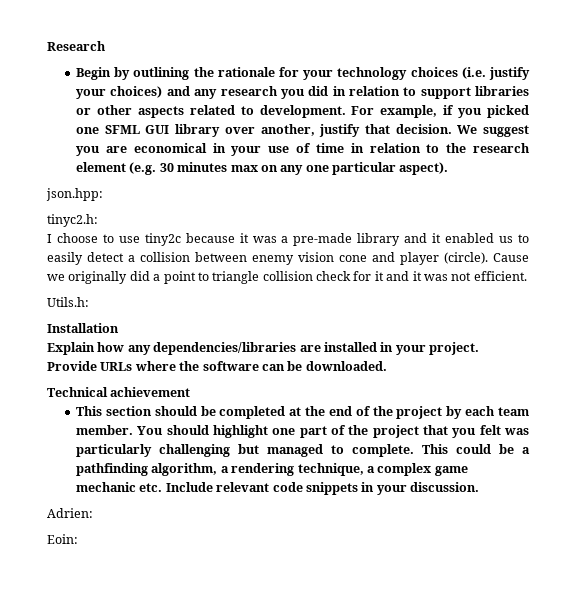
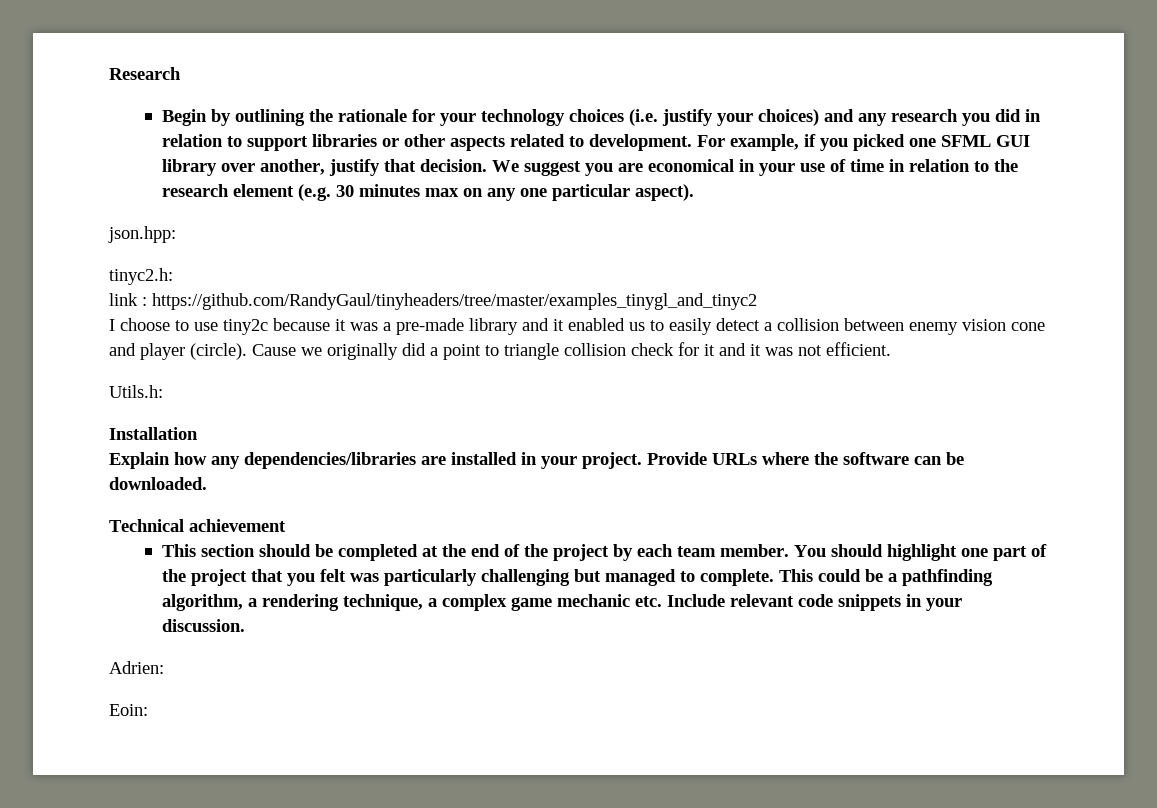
(98, 220) none -> [109,293,757,310] // link : https://github.com/RandyGaul/tinyheaders/tree/master/examples_tinygl_and_tinyc2

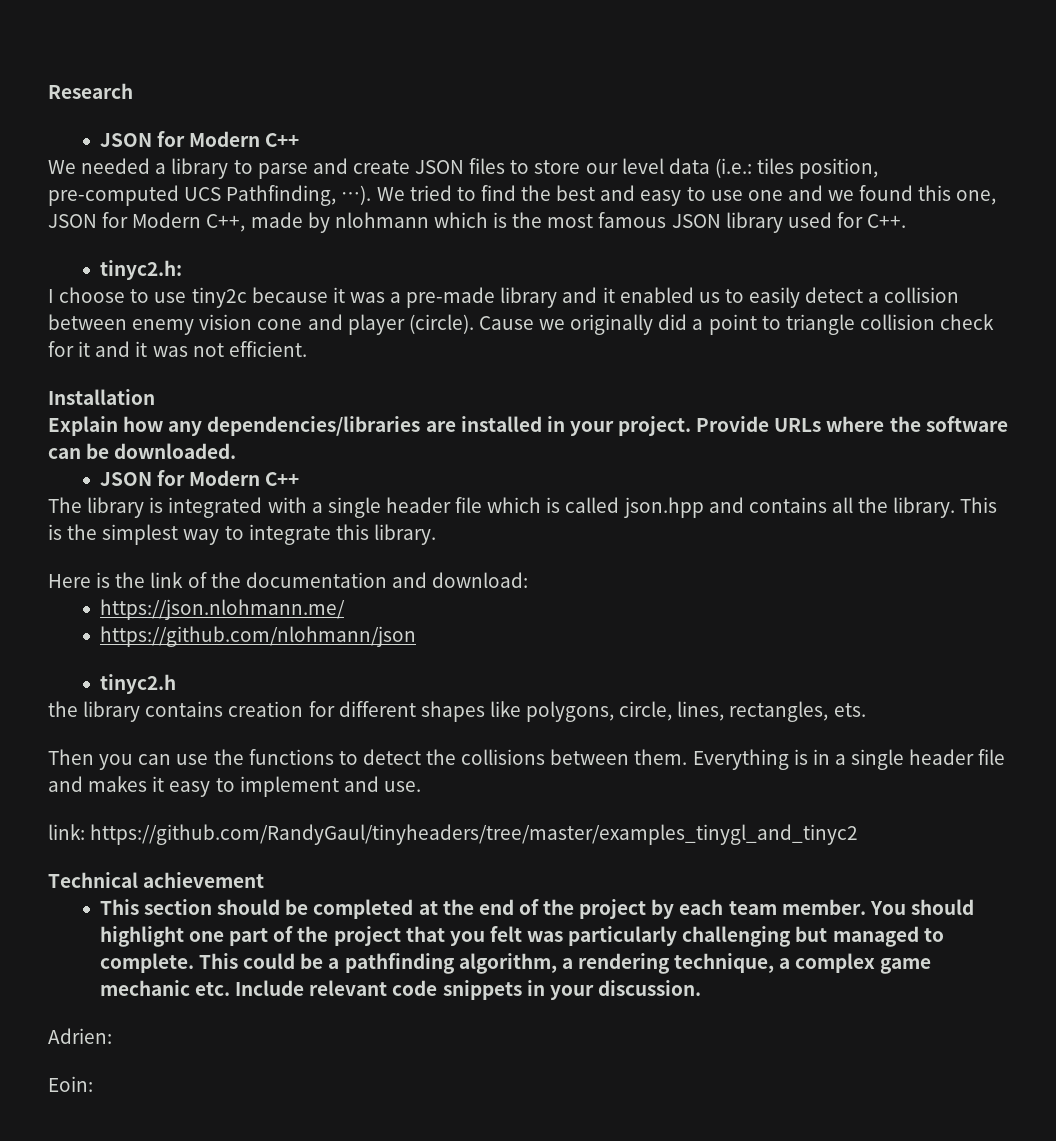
[161,109,1041,126] [161,134,1030,151] [161,159,1018,176] [161,184,694,201] [108,226,176,243] [109,268,173,285] [109,293,757,310] Begin by outlining the rationale for your technology choices (i.e. justify your choices) and any research you did in relation to support libraries or other aspects related to development. For example, if you picked one SFML GUI library over another, justify that decision. We suggest you are economical in your use of time in relation to the research element (e.g. 30 minutes max on any one particular aspect). // json.hpp: // tinyc2.h: // link : https://github.com/RandyGaul/tinyheaders/tree/master/examples_tinygl_and_tinyc2 -> [99,131,300,147] [48,158,879,179] [48,185,997,206] [48,212,907,233] [99,260,182,280] JSON for Modern C++ // We needed a library to parse and create JSON files to store our level data (i.e.: tiles position, pre-computed UCS Pathfinding, …). We tried to find the best and easy to use one and we found this one, JSON for Modern C++, made by nlohmann which is the most famous JSON library used for C++. // tinyc2.h:
[109,385,163,398] // Utils.h: -> (307, 349) none
(207, 483) none -> [99,470,300,486] [48,497,998,518] [48,524,436,545] [48,572,529,588] [99,599,345,620] [99,626,416,647] [99,674,176,694] [48,701,866,722] [48,749,1006,770] [48,776,421,797] [48,824,859,845] // JSON for Modern C++ // The library is integrated with a single header file which is called json.hpp and contains all the library. This is the simplest way to integrate this library. // Here is the link of the documentation and download: // https://json.nlohmann.me/ // https://github.com/nlohmann/json // tinyc2.h // the library contains creation for different shapes like polygons, circle, lines, rectangles, ets. // Then you can use the functions to detect the collisions between them. Everything is in a single header file and makes it easy to implement and use. // link: https://github.com/RandyGaul/tinyheaders/tree/master/examples_tinygl_and_tinyc2

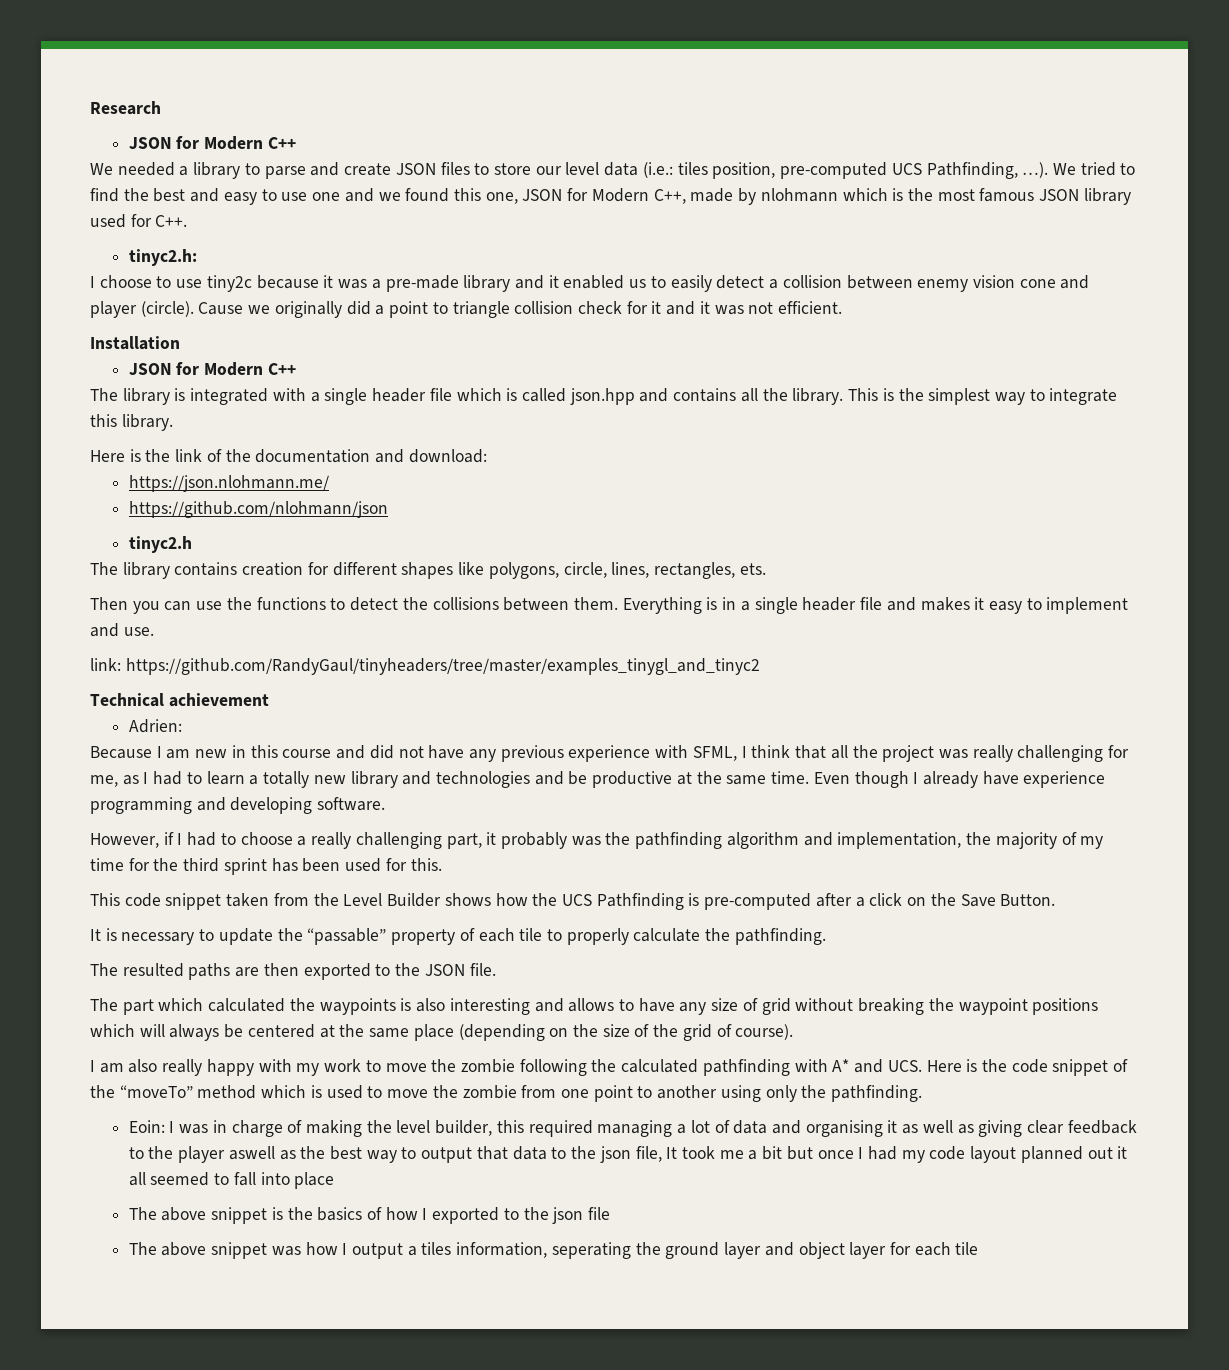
[48,416,1008,436] [48,443,237,459] // Explain how any dependencies/libraries are installed in your project. Provide URLs where the software can be downloaded. -> (180, 343) none
[48,701,78,717] the -> [90,562,118,575] The
[99,899,974,919] [99,926,944,947] [99,953,932,974] [99,980,701,1000] [48,1028,112,1044] [48,1076,93,1092] This section should be completed at the end of the project by each team member. You should highlight one part of the project that you felt was particularly challenging but managed to complete. This could be a pathfinding algorithm, a rendering technique, a complex game mechanic etc. Include relevant code snippets in your discussion. // Adrien: // Eoin: -> [128,719,182,733] [90,745,1130,762] [90,771,1106,788] [90,797,386,814] [90,832,1104,849] [90,858,442,875] [90,893,1056,910] [90,928,826,945] [90,963,496,980] [90,998,1099,1015] [90,1024,794,1041] [90,1059,1129,1076] [90,1085,923,1102] [128,1120,1137,1137] [128,1146,1128,1163] [128,1172,335,1189] [128,1207,611,1224] [128,1242,979,1259] Adrien: // Because I am new in this course and did not have any previous experience with SFML, I think that all the project was really challenging for me, as I had to learn a totally new library and technologies and be productive at the same time. Even though I already have experience programming and developing software. // However, if I had to choose a really challenging part, it probably was the pathfinding algorithm and implementation, the majority of my time for the third sprint has been used for this. // This code snippet taken from the Level Builder shows how the UCS Pathfinding is pre-computed after a click on the Save Button. // It is necessary to update the “passable” property of each tile to properly calculate the pathfinding. // The resulted paths are then exported to the JSON file. // The part which calculated the waypoints is also interesting and allows to have any size of grid without breaking the waypoint positions which will always be centered at the same place (depending on the size of the grid of course). // I am also really happy with my work to move the zombie following the calculated pathfinding with A* and UCS. Here is the code snippet of the “moveTo” method which is used to move the zombie from one point to another using only the pathfinding. // Eoin: I was in charge of making the level builder, this required managing a lot of data and organising it as well as giving clear feedback to the player aswell as the best way to output that data to the json file, It took me a bit but once I had my code layout planned out it all seemed to fall into place // The above snippet is the basics of how I exported to the json file // The above snippet was how I output a tiles information, seperating the ground layer and object layer for each tile

